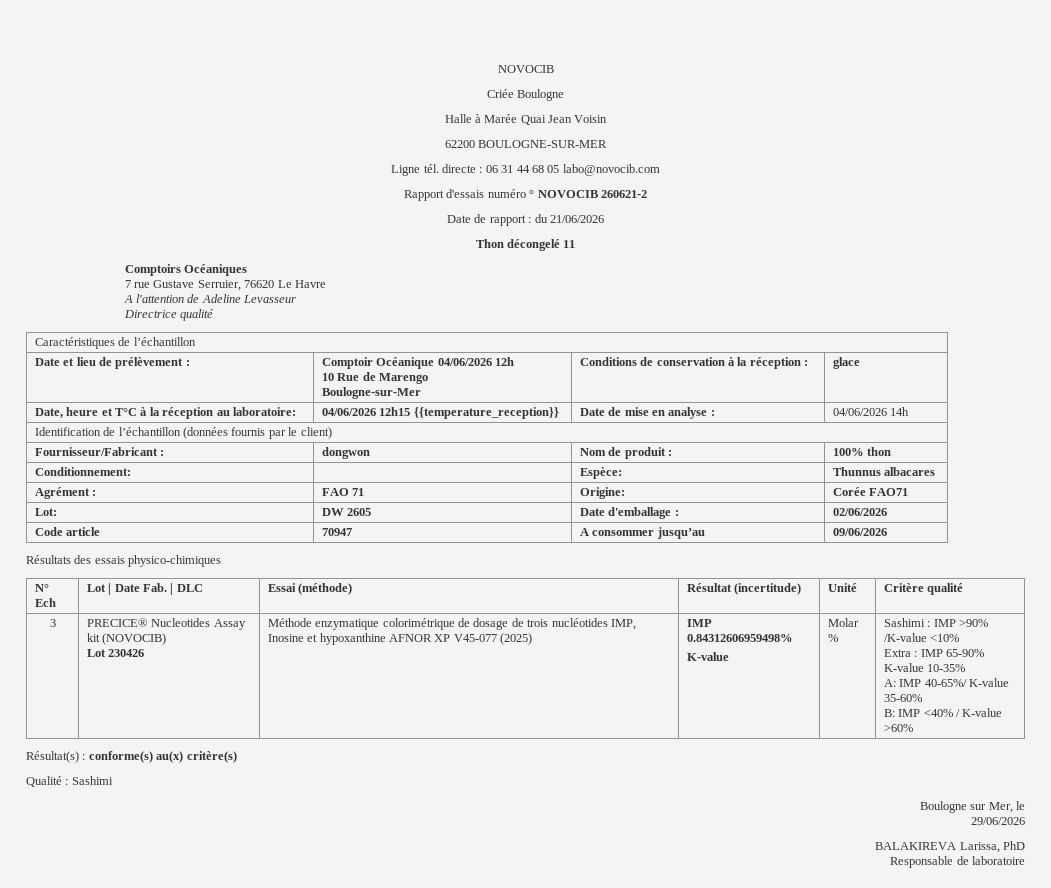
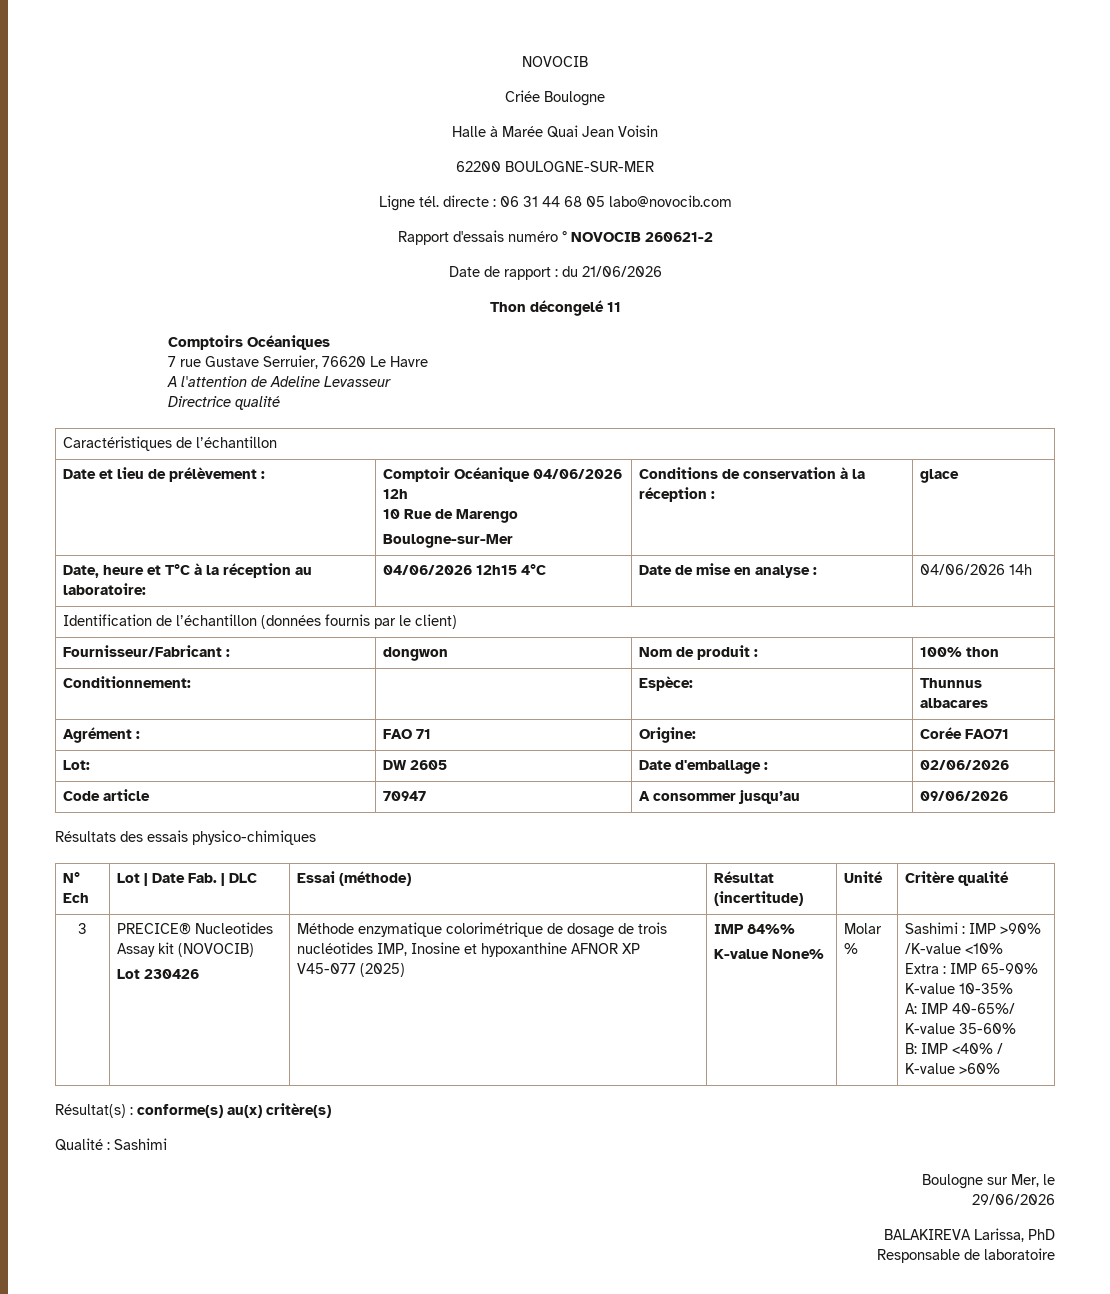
[413,407,559,419] {{temperature_reception}} -> [520,564,546,575] 4°C
[686,634,793,642] [686,652,729,661] 0.84312606959498% // K-value -> [746,924,795,934] [713,949,824,959] 84%% // K-value None%

